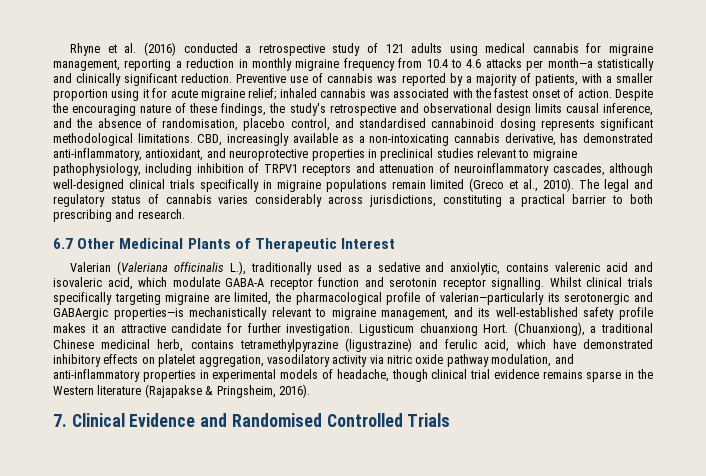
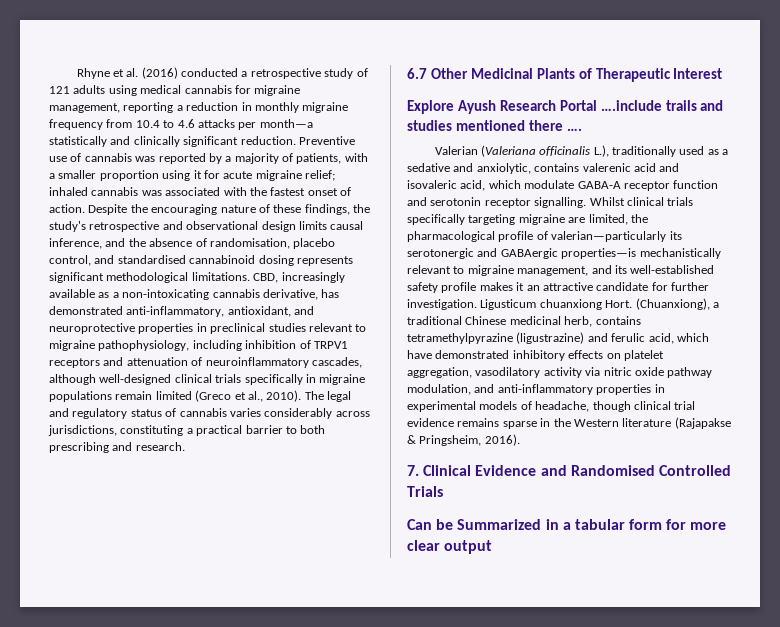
(396, 243) none -> [407,100,724,114] [407,120,582,131] // Explore Ayush Research Portal ….include trails and studies mentioned there ….
(451, 420) none -> [407,519,727,530] [407,540,493,554] // Can be Summarized in a tabular form for more clear output

